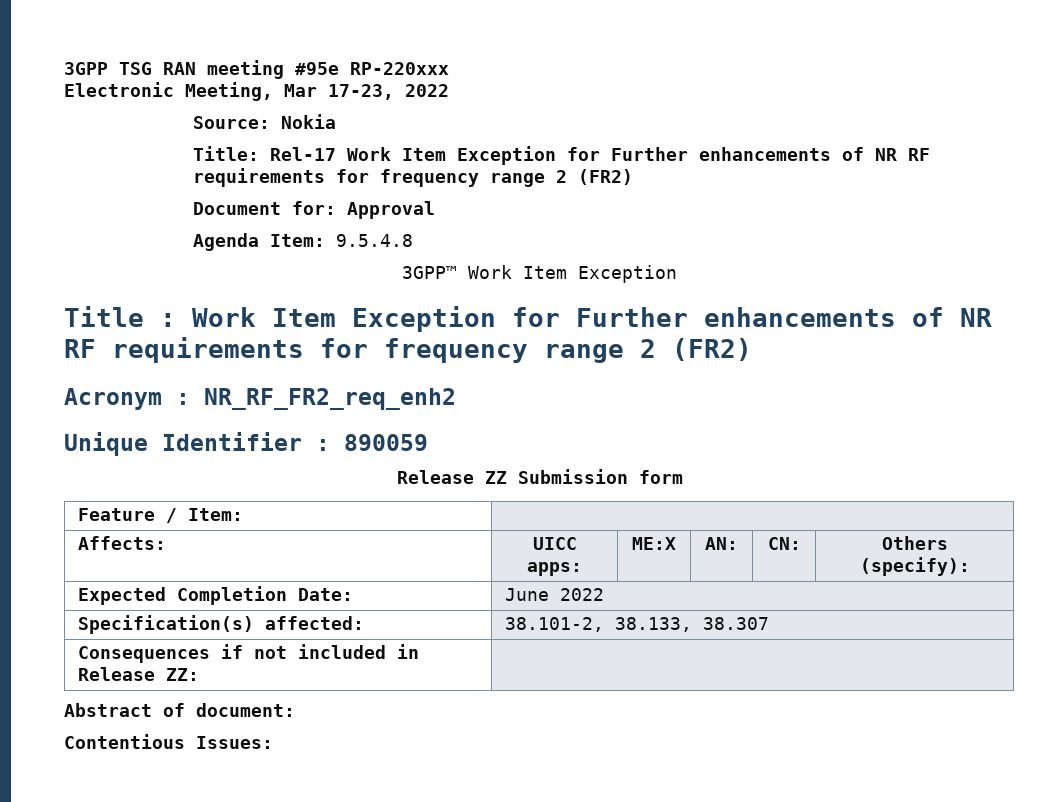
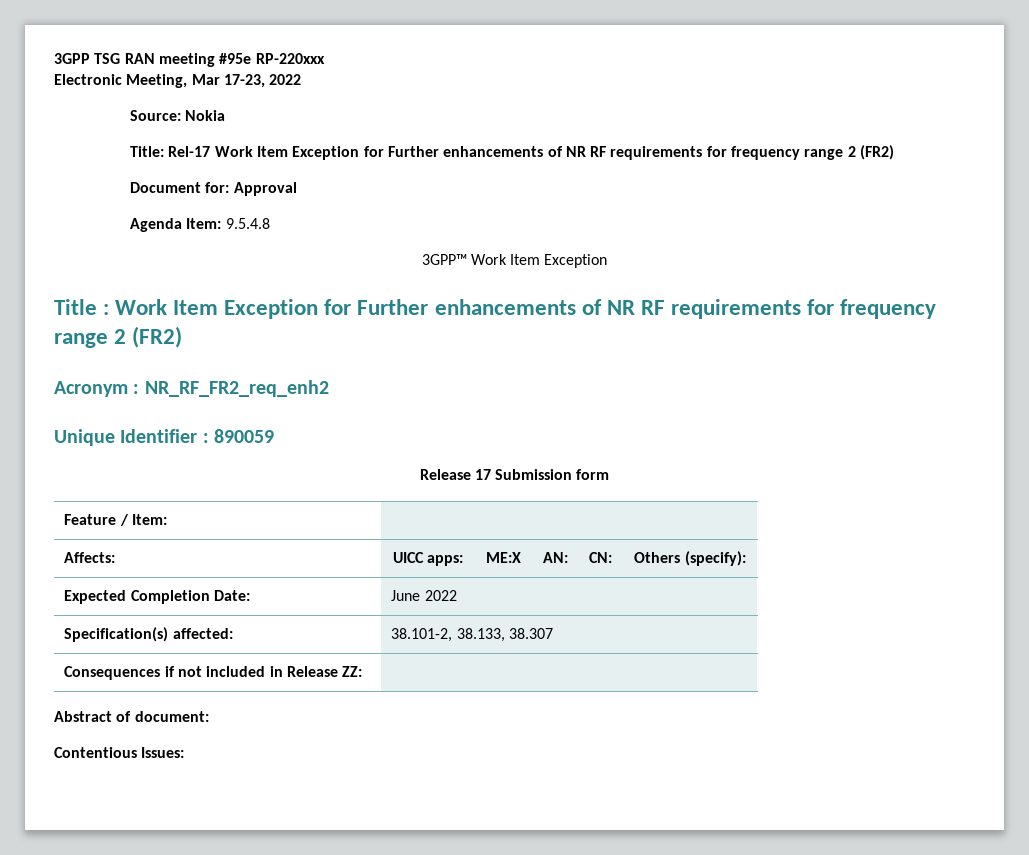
[484,471,507,484] ZZ -> [474,469,491,480] 17

